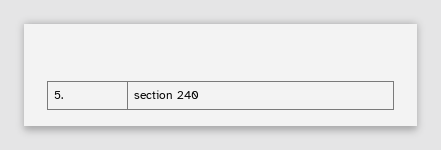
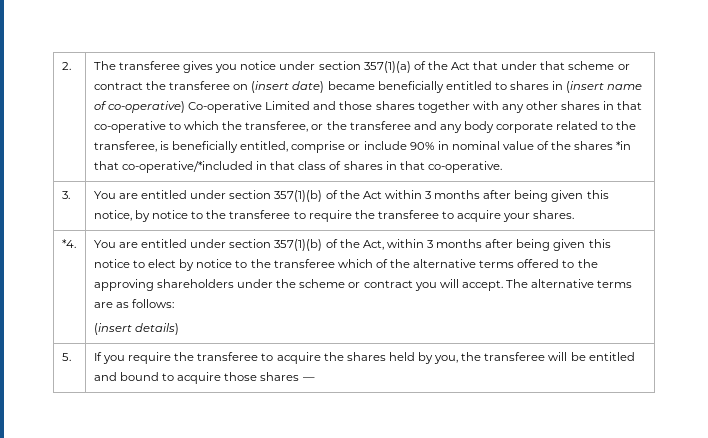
[54,91,64,99] [134,90,199,99] 5. | section 240 -> [61,62,71,70] [93,61,630,73] [93,81,643,93] [93,101,643,113] [93,121,637,133] [93,141,632,153] [93,161,502,173] [61,191,70,199] [93,190,609,202] [93,210,575,222] [61,239,76,248] [93,239,611,251] [93,259,598,271] [93,279,633,291] [93,299,175,308] [93,323,180,335] [61,353,71,361] [93,352,635,364] [93,372,315,384] 2. | The transferee gives you notice under section 357(1)(a) of the Act that under that scheme or contract the transferee on (insert date) became beneficially entitled to shares in (insert name of co-operative) Co-operative Limited and those shares together with any other shares in that co-operative to which the transferee, or the transferee and any body corporate related to the transferee, is beneficially entitled, comprise or include 90% in nominal value of the shares *in that co-operative/*included in that class of shares in that co-operative. // 3. | You are entitled under section 357(1)(b) of the Act within 3 months after being given this notice, by notice to the transferee to require the transferee to acquire your shares. // *4. | You are entitled under section 357(1)(b) of the Act, within 3 months after being given this notice to elect by notice to the transferee which of the alternative terms offered to the approving shareholders under the scheme or contract you will accept. The alternative terms are as follows: // (insert details) // 5. | If you require the transferee to acquire the shares held by you, the transferee will be entitled and bound to acquire those shares —

